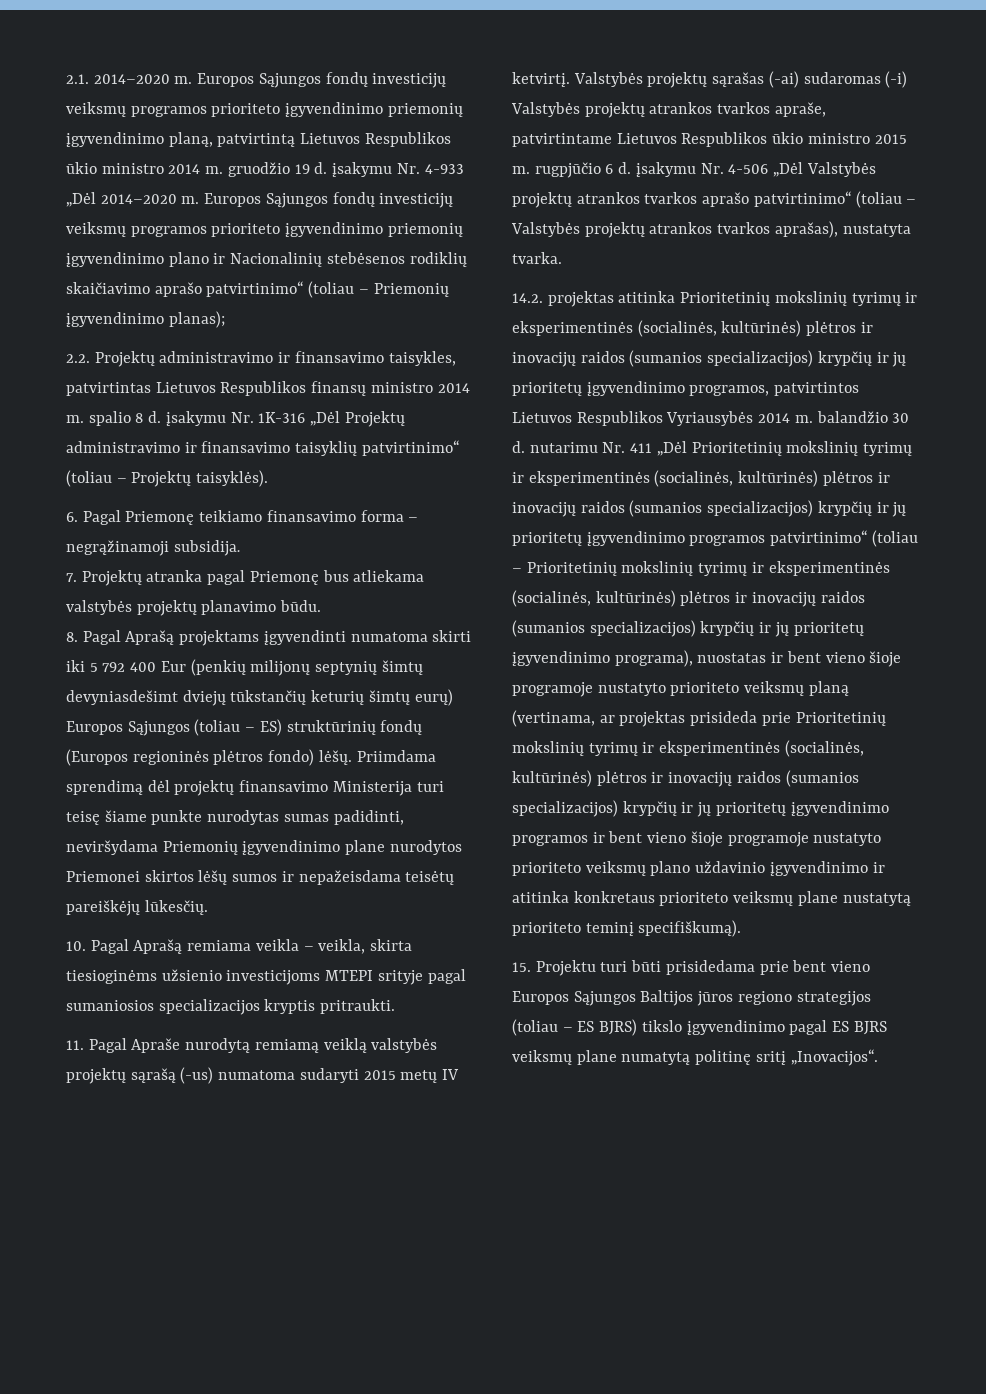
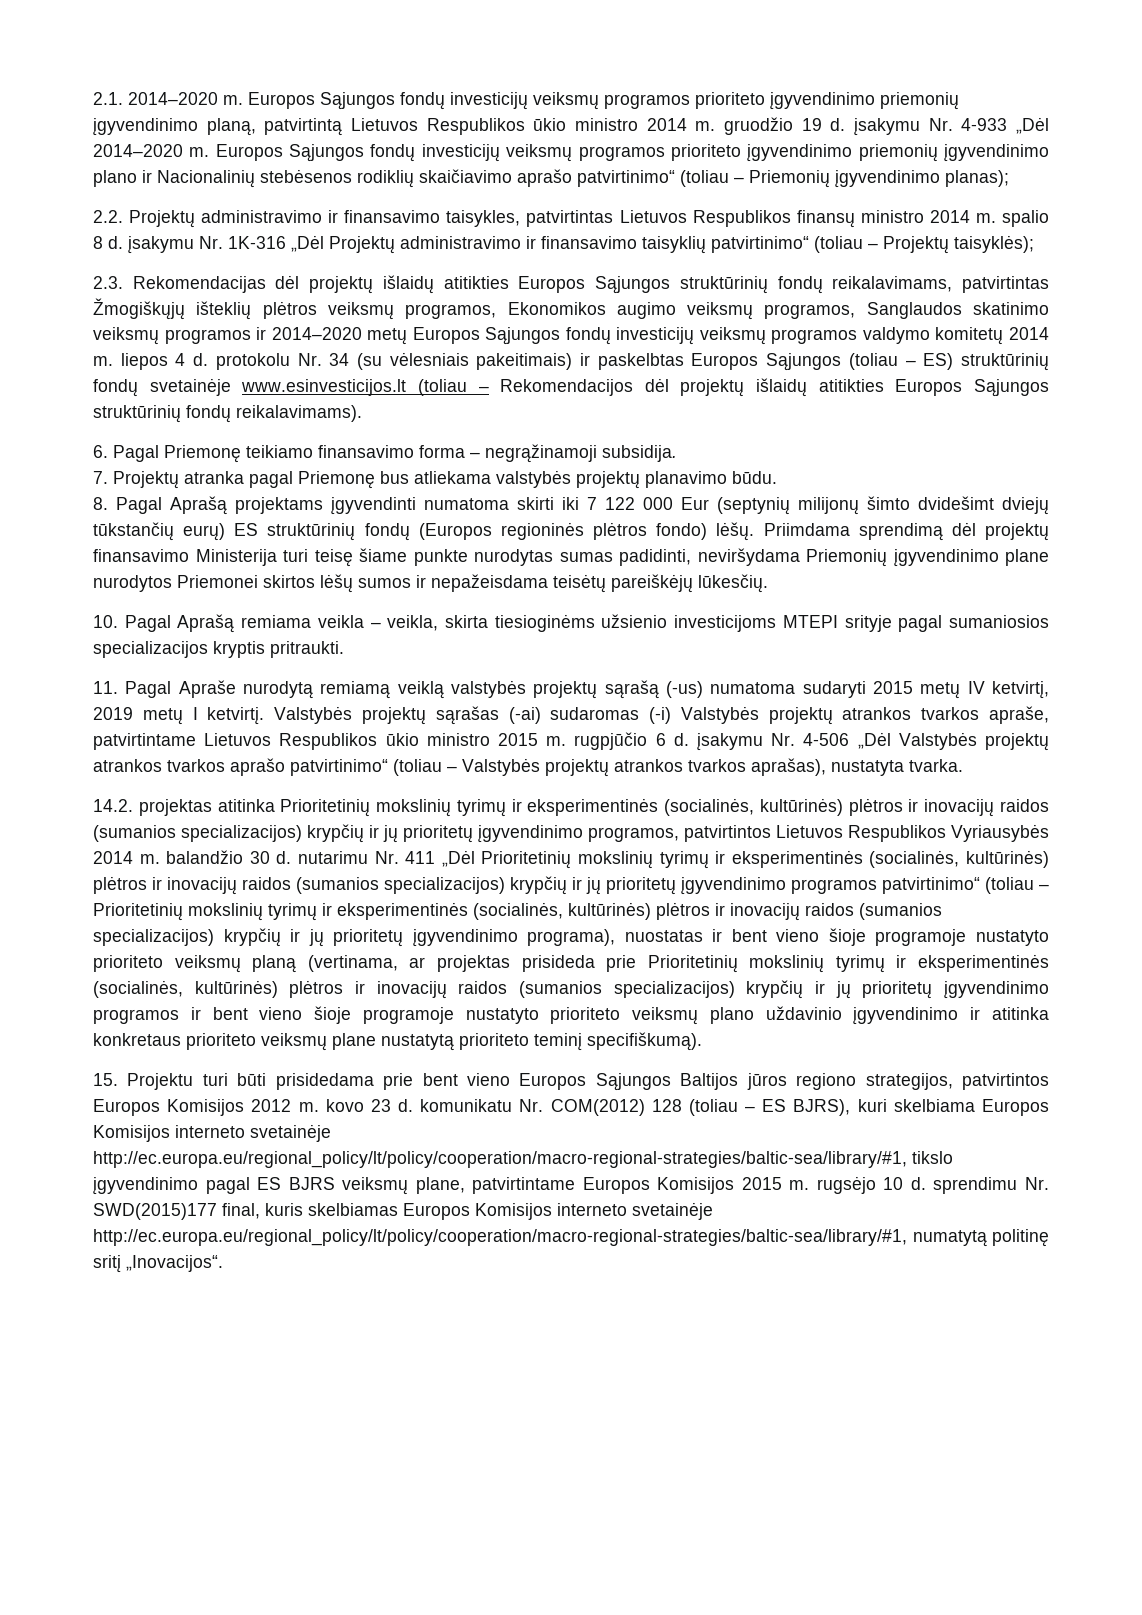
[196,470,269,487] taisyklės). -> [954,235,1034,253] [93,275,1049,294] [93,298,1049,320] [93,327,1049,345] [93,352,1050,371] [93,378,1049,397] [93,405,362,423] taisyklės); // 2.3. Rekomendacijas dėl projektų išlaidų atitikties Europos Sąjungos struktūrinių fondų reikalavimams, patvirtintas Žmogiškųjų išteklių plėtros veiksmų programos, Ekonomikos augimo veiksmų programos, Sanglaudos skatinimo veiksmų programos ir 2014–2020 metų Europos Sąjungos fondų investicijų veiksmų programos valdymo komitetų 2014 m. liepos 4 d. protokolu Nr. 34 (su vėlesniais pakeitimais) ir paskelbtas Europos Sąjungos (toliau – ES) struktūrinių fondų svetainėje www.esinvesticijos.lt (toliau – Rekomendacijos dėl projektų išlaidų atitikties Europos Sąjungos struktūrinių fondų reikalavimams).
[89,659,423,676] [66,689,453,706] [66,719,282,736] 5 792 400 Eur (penkių milijonų septynių šimtų devyniasdešimt dviejų tūkstančių keturių šimtų eurų) Europos Sąjungos (toliau – ES) -> [587,496,1049,515] [93,522,259,541] 7 122 000 Eur (septynių milijonų šimto dvidešimt dviejų tūkstančių eurų) ES
(460, 1074) none -> [992,681,1050,699] [93,707,198,725] ketvirtį, 2019 metų I
[796,991,871,1006] [512,1019,638,1036] strategijos (toliau – ES BJRS) -> [865,1073,1049,1090] [93,1099,1049,1116] [93,1124,331,1142] [93,1151,907,1168] strategijos, patvirtintos Europos Komisijos 2012 m. kovo 23 d. komunikatu Nr. COM(2012) 128 (toliau – ES BJRS), kuri skelbiama Europos Komisijos interneto svetainėje http://ec.europa.eu/regional_policy/lt/policy/cooperation/macro-regional-strategies/baltic-sea/library/#1,
[576,1050,617,1065] plane -> [415,1176,1049,1194] [93,1202,713,1220] [93,1229,907,1246] plane, patvirtintame Europos Komisijos 2015 m. rugsėjo 10 d. sprendimu Nr. SWD(2015)177 final, kuris skelbiamas Europos Komisijos interneto svetainėje http://ec.europa.eu/regional_policy/lt/policy/cooperation/macro-regional-strategies/baltic-sea/library/#1,

